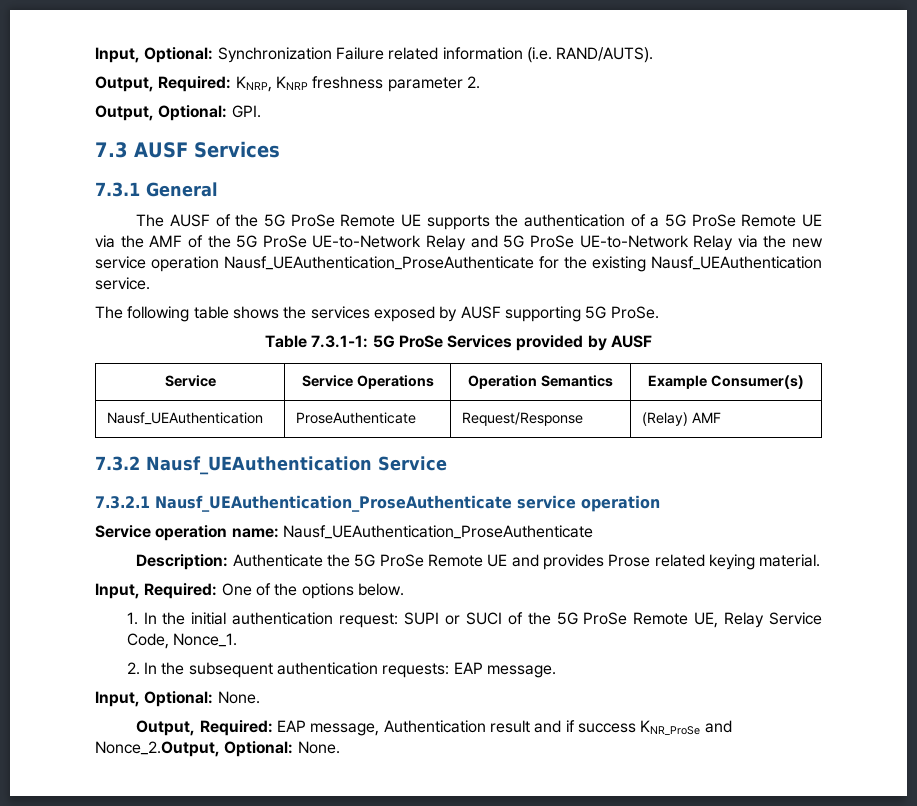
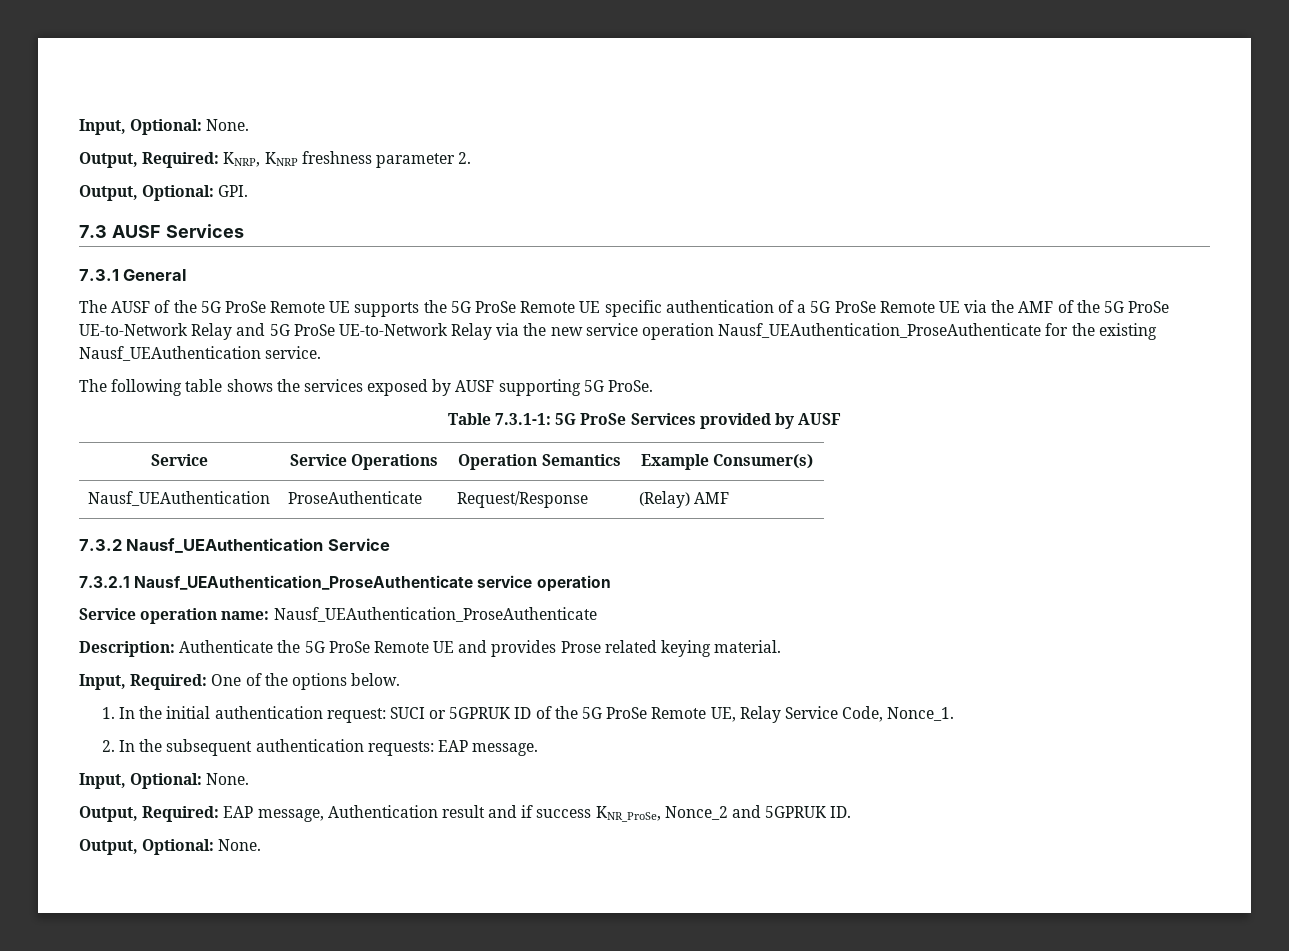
[95,47,654,63] Input, Optional: Synchronization Failure related information (i.e. RAND/AUTS). -> [79,119,250,135] Input, Optional: None.
(519, 220) none -> [450,300,662,317] 5G ProSe Remote UE specific
[404,612,502,625] SUPI or SUCI -> [389,707,532,719] SUCI or 5GPRUK ID
[640,720,732,735] [95,741,220,757] KNR_ProSe and Nonce_2.Output, -> [595,805,852,822] [79,839,138,855] KNR_ProSe, Nonce_2 and 5GPRUK ID. // Output,

